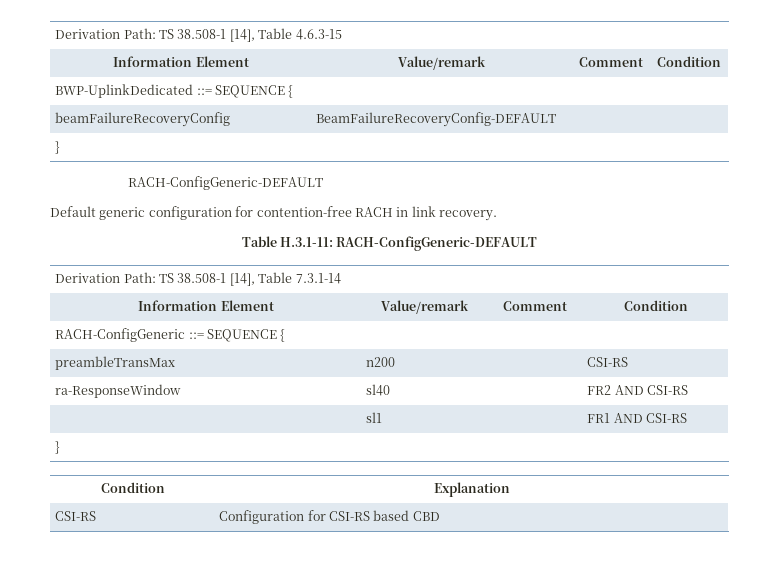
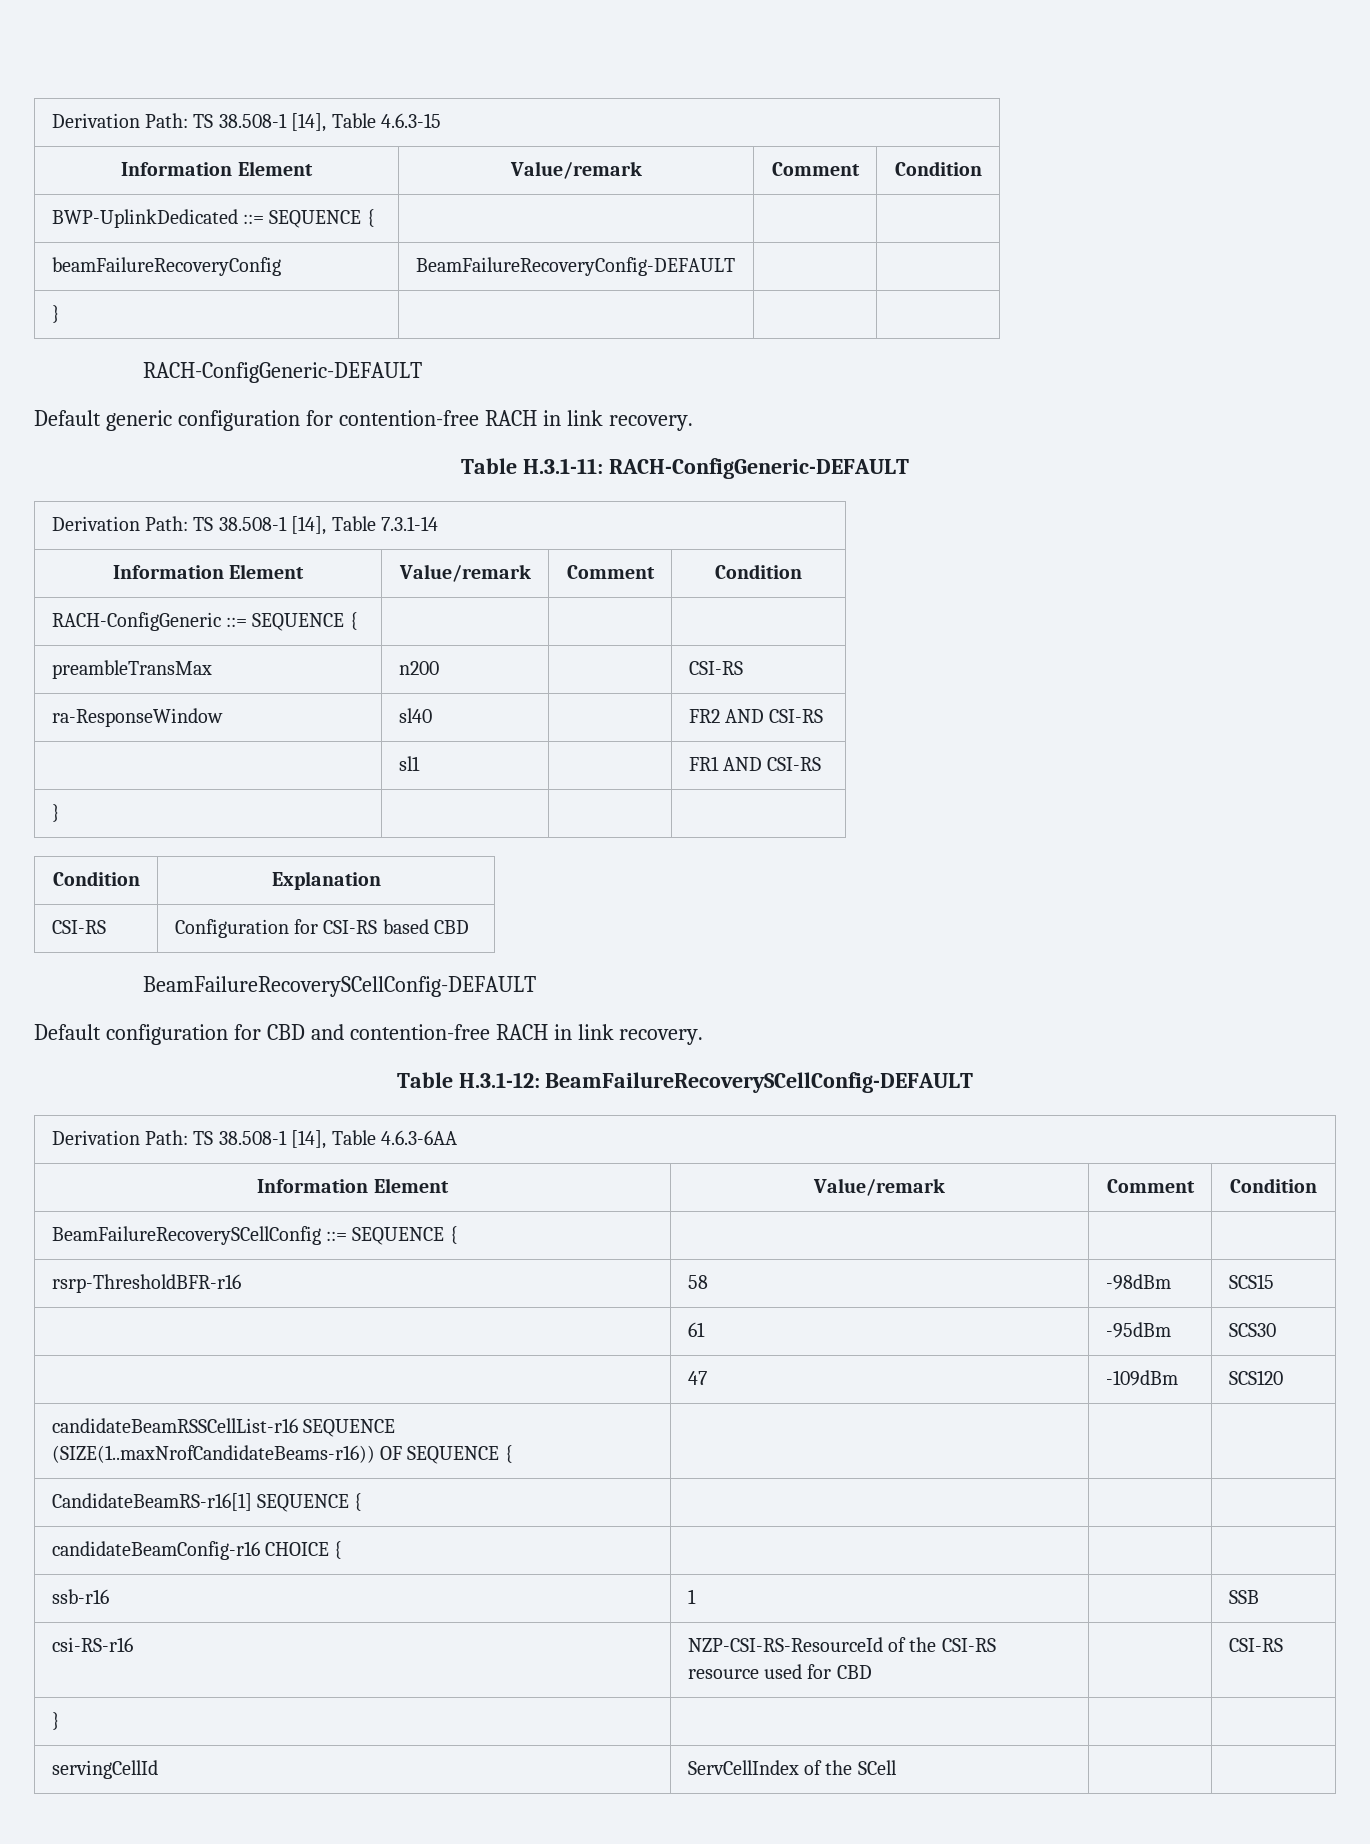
(440, 516) none -> [142,976,536,997] [34,1024,704,1045] [396,1072,974,1093] [51,1130,457,1149] [257,1178,449,1193] [813,1178,945,1196] [1106,1179,1195,1193] [1230,1178,1317,1193] [51,1226,458,1245] [51,1274,241,1293] [687,1275,708,1289] [1105,1274,1171,1290] [1228,1274,1274,1289] [687,1322,705,1337] [1105,1322,1171,1338] [1228,1323,1276,1337] [687,1371,707,1385] [1105,1370,1178,1386] [1228,1370,1283,1385] [51,1418,395,1437] [51,1445,513,1464] [51,1493,363,1512] [51,1541,343,1560] [51,1589,109,1604] [687,1589,696,1604] [1228,1590,1259,1604] [51,1637,133,1652] [687,1637,996,1652] [687,1664,872,1679] [1228,1638,1283,1652] [51,1712,60,1730] [51,1760,158,1779] [687,1760,897,1775] // BeamFailureRecoverySCellConfig-DEFAULT // Default configuration for CBD and contention-free RACH in link recovery. // Table H.3.1-12: BeamFailureRecoverySCellConfig-DEFAULT // Derivation Path: TS 38.508-1 [14], Table 4.6.3-6AA // Information Element | Value/remark | Comment | Condition // BeamFailureRecoverySCellConfig ::= SEQUENCE { | | | // rsrp-ThresholdBFR-r16 | 58 | -98dBm | SCS15 // | 61 | -95dBm | SCS30 // | 47 | -109dBm | SCS120 // candidateBeamRSSCellList-r16 SEQUENCE (SIZE(1..maxNrofCandidateBeams-r16)) OF SEQUENCE { | | | // CandidateBeamRS-r16[1] SEQUENCE { | | | // candidateBeamConfig-r16 CHOICE { | | | // ssb-r16 | 1 | | SSB // csi-RS-r16 | NZP-CSI-RS-ResourceId of the CSI-RS resource used for CBD | | CSI-RS // } | | | // servingCellId | ServCellIndex of the SCell | |

